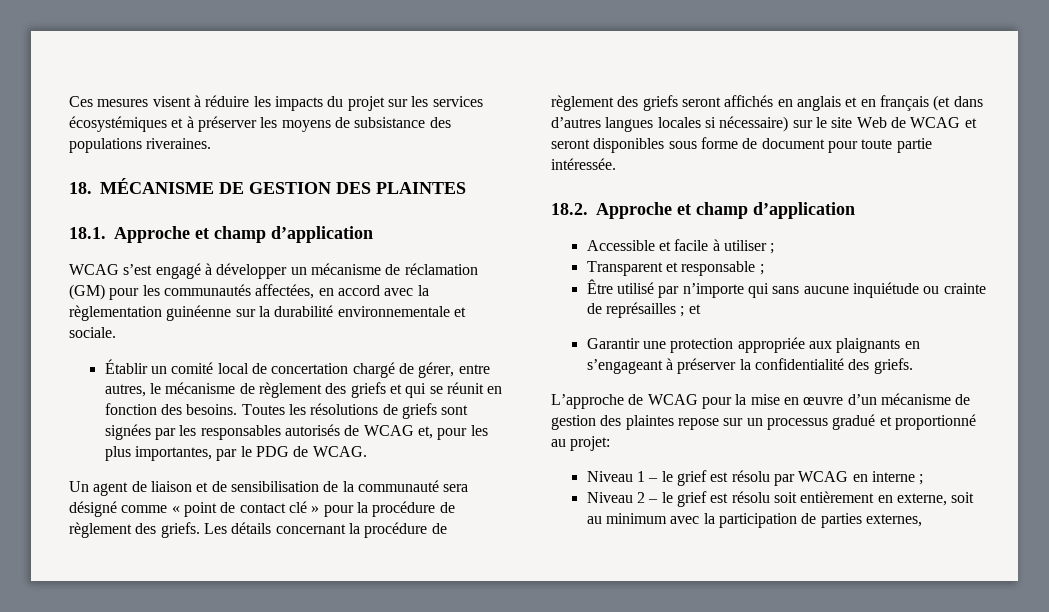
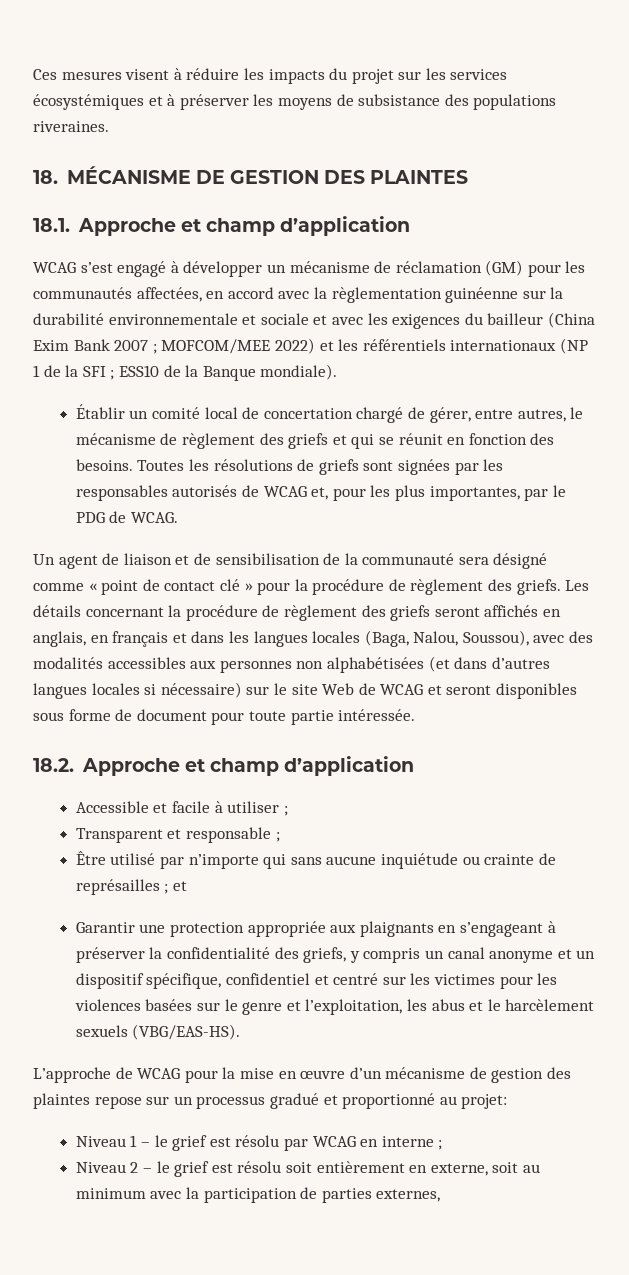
[69,327,116,338] sociale. -> [260,312,595,329] [33,338,588,354] [33,364,338,381] sociale et avec les exigences du bailleur (China Exim Bank 2007 ; MOFCOM/MEE 2022) et les référentiels internationaux (NP 1 de la SFI ; ESS10 de la Banque mondiale).
[796,95,929,111] anglais et en français -> [33,630,594,647] [33,657,424,673] anglais, en français et dans les langues locales (Baga, Nalou, Soussou), avec des modalités accessibles aux personnes non alphabétisées
[873,358,913,374] griefs. -> [303,947,596,963] [75,973,558,989] [74,999,595,1015] [75,1024,241,1040] griefs, y compris un canal anonyme et un dispositif spécifique, confidentiel et centré sur les victimes pour les violences basées sur le genre et l’exploitation, les abus et le harcèlement sexuels (VBG/EAS-HS).

